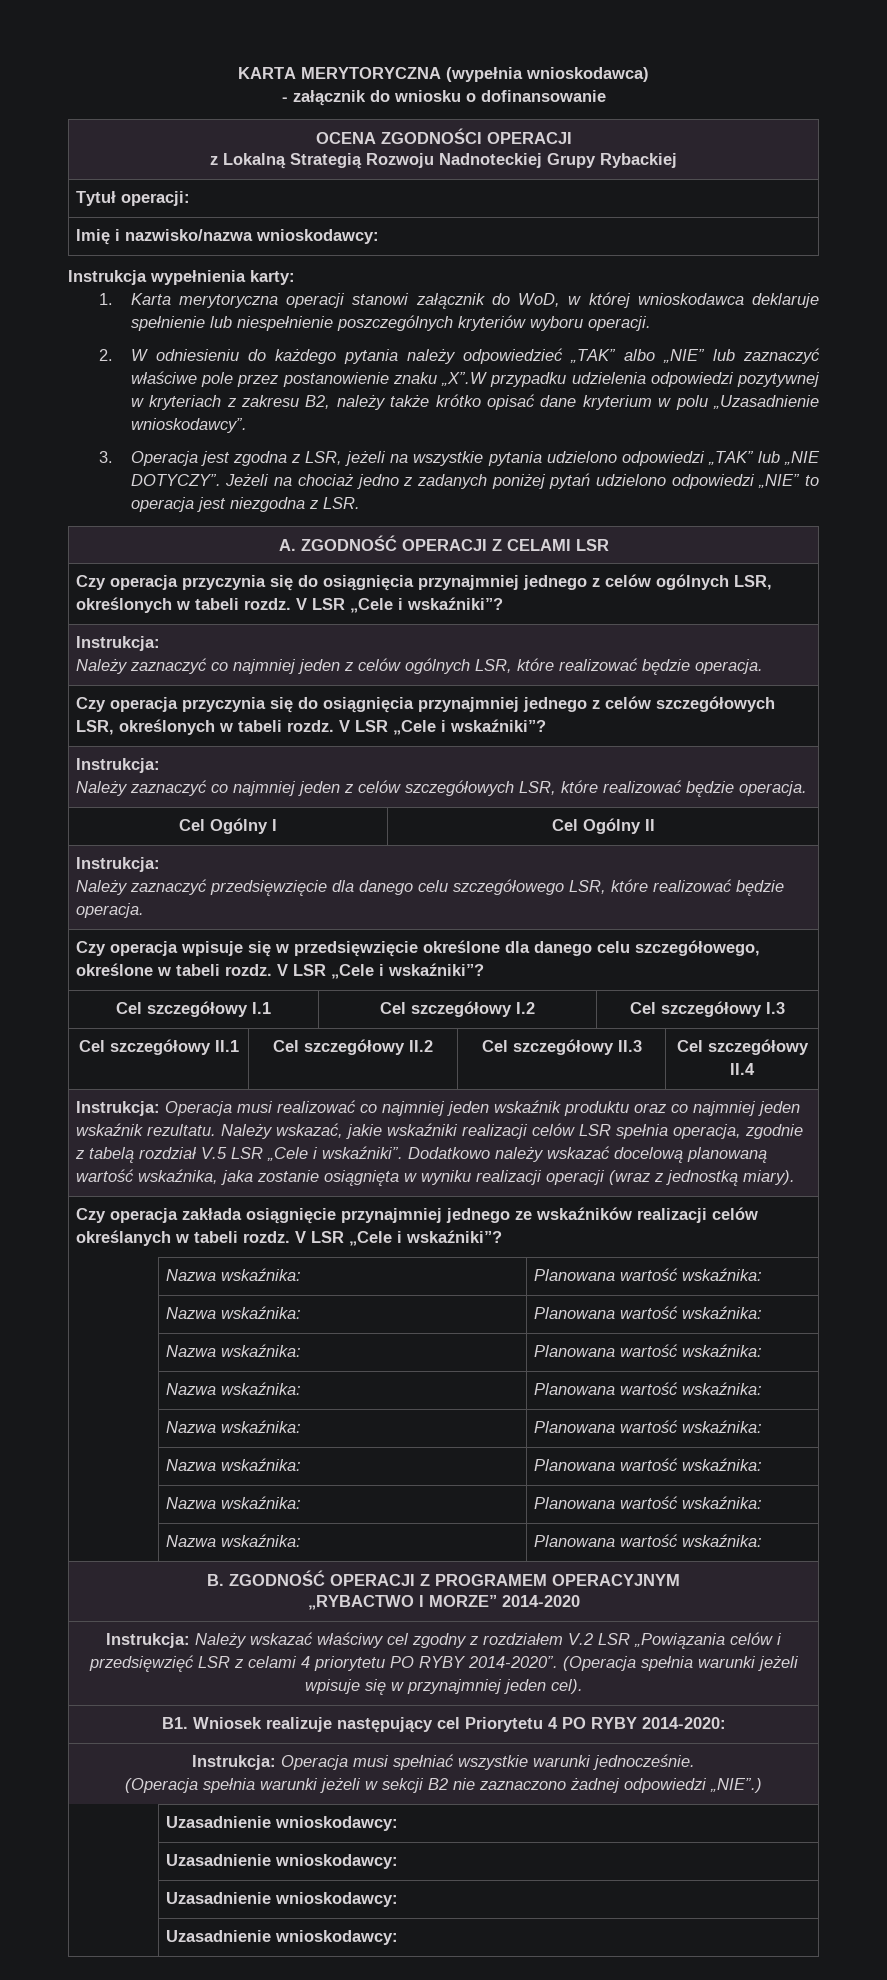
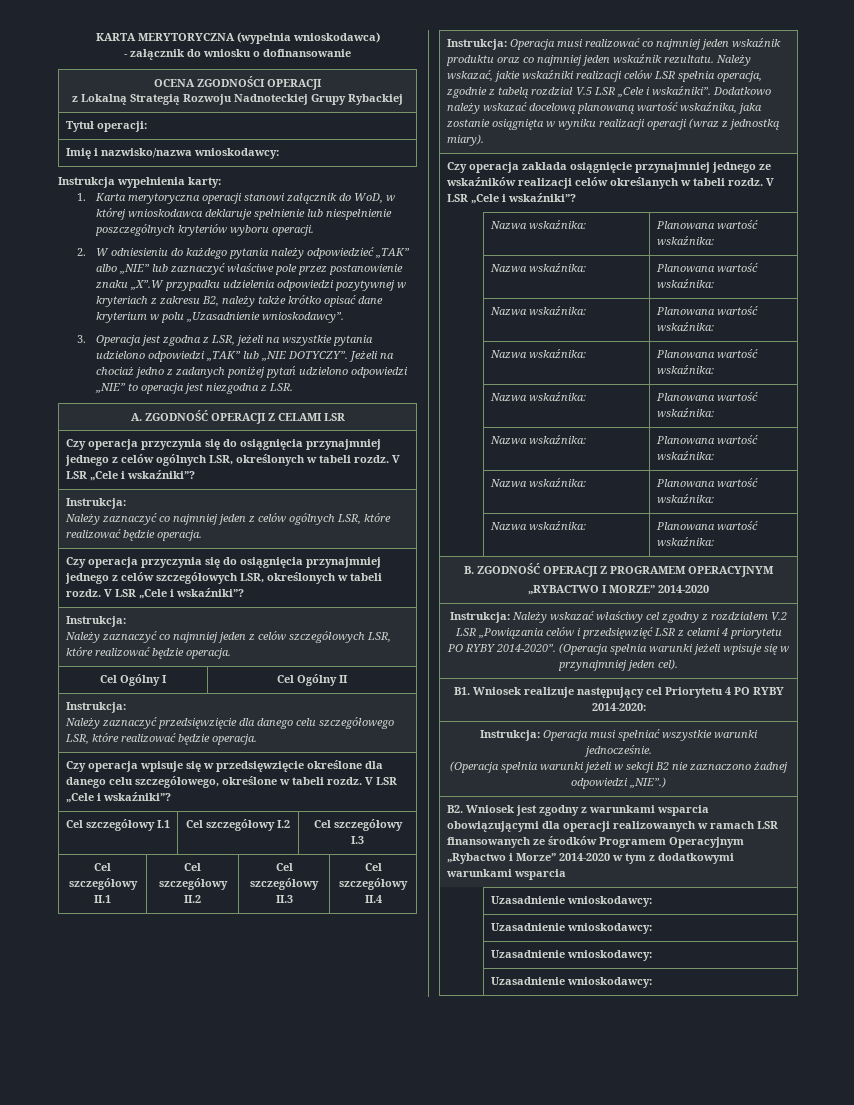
(762, 1785) none -> [446,805,709,816] [446,821,778,832] [446,836,744,848] [446,853,734,864] [445,869,566,880] // B2. Wniosek jest zgodny z warunkami wsparcia obowiązującymi dla operacji realizowanych w ramach LSR finansowanych ze środków Programem Operacyjnym „Rybactwo i Morze” 2014-2020 w tym z dodatkowymi warunkami wsparcia

